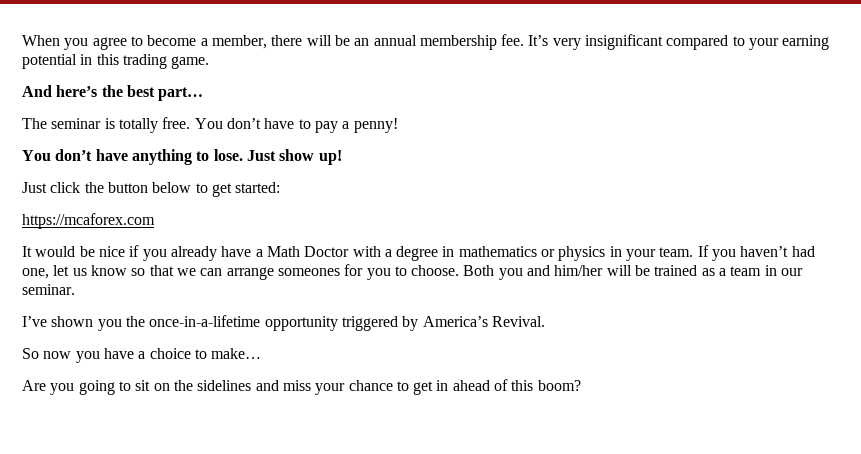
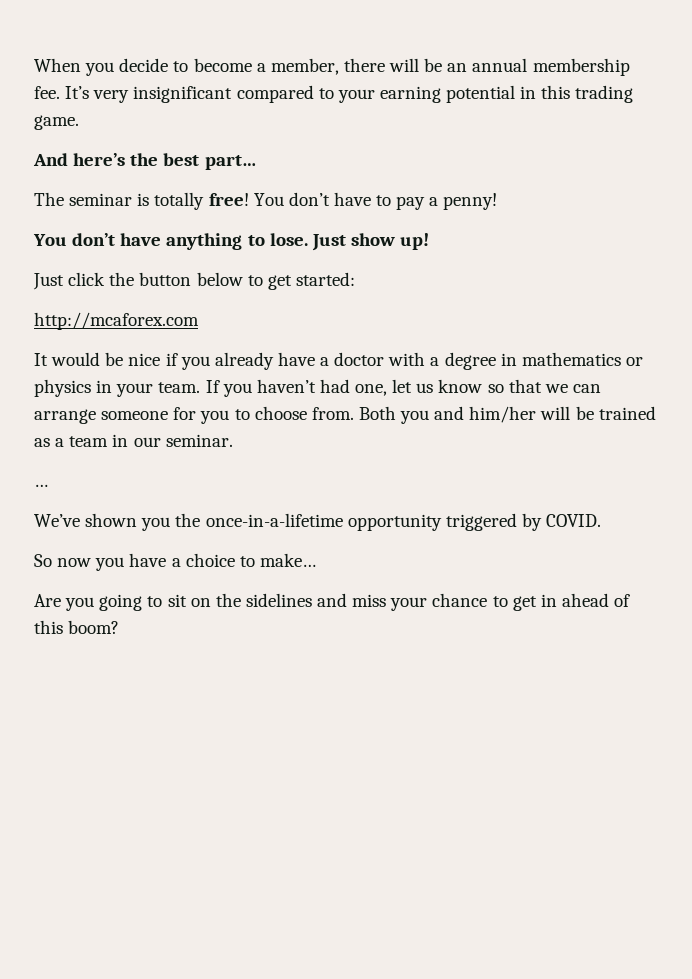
[92,37,127,50] agree -> [119,58,169,72] decide
[162,117,191,129] free. -> [208,193,249,206] free!
[22,213,155,229] https://mcaforex.com -> [34,312,199,330] http://mcaforex.com
[266,246,350,257] Math Doctor -> [334,352,385,366] doctor
[277,268,340,276] someones -> [101,411,169,420] someone
[411,265,460,276] choose. -> [254,406,354,420] choose from.
[22,316,47,327] I’ve -> [34,484,48,487] [34,514,80,527] … // We’ve
[422,316,545,327] America’s Revival. -> [546,514,602,527] COVID.

